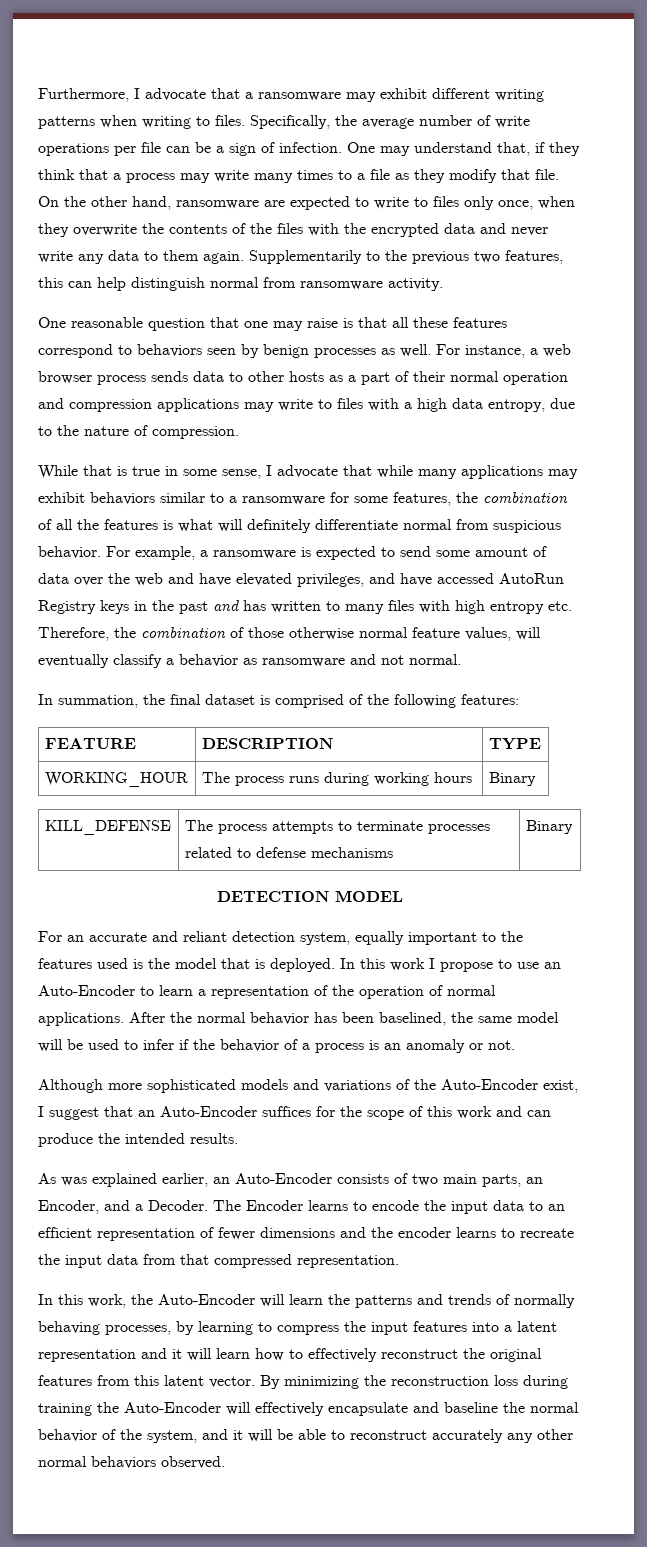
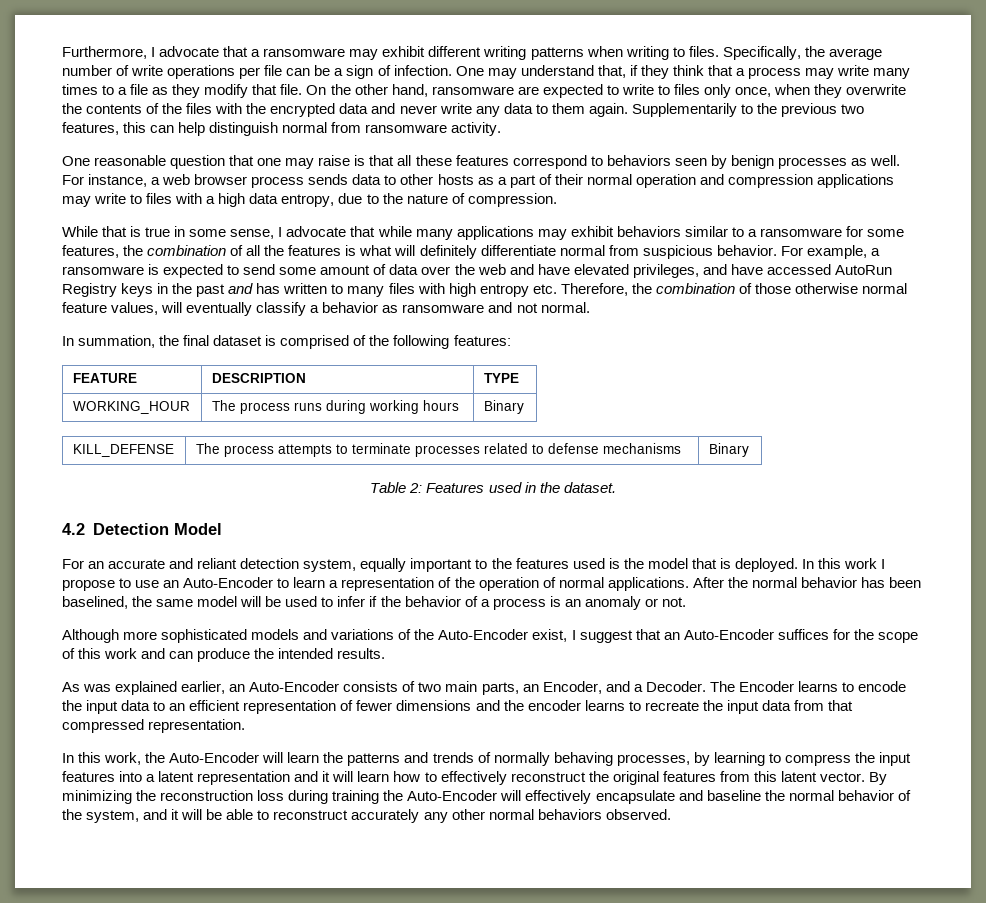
[216,890,403,902] DETECTION MODEL -> [370,482,616,493] [62,523,222,535] Table 2: Features used in the dataset. // 4.2 Detection Model

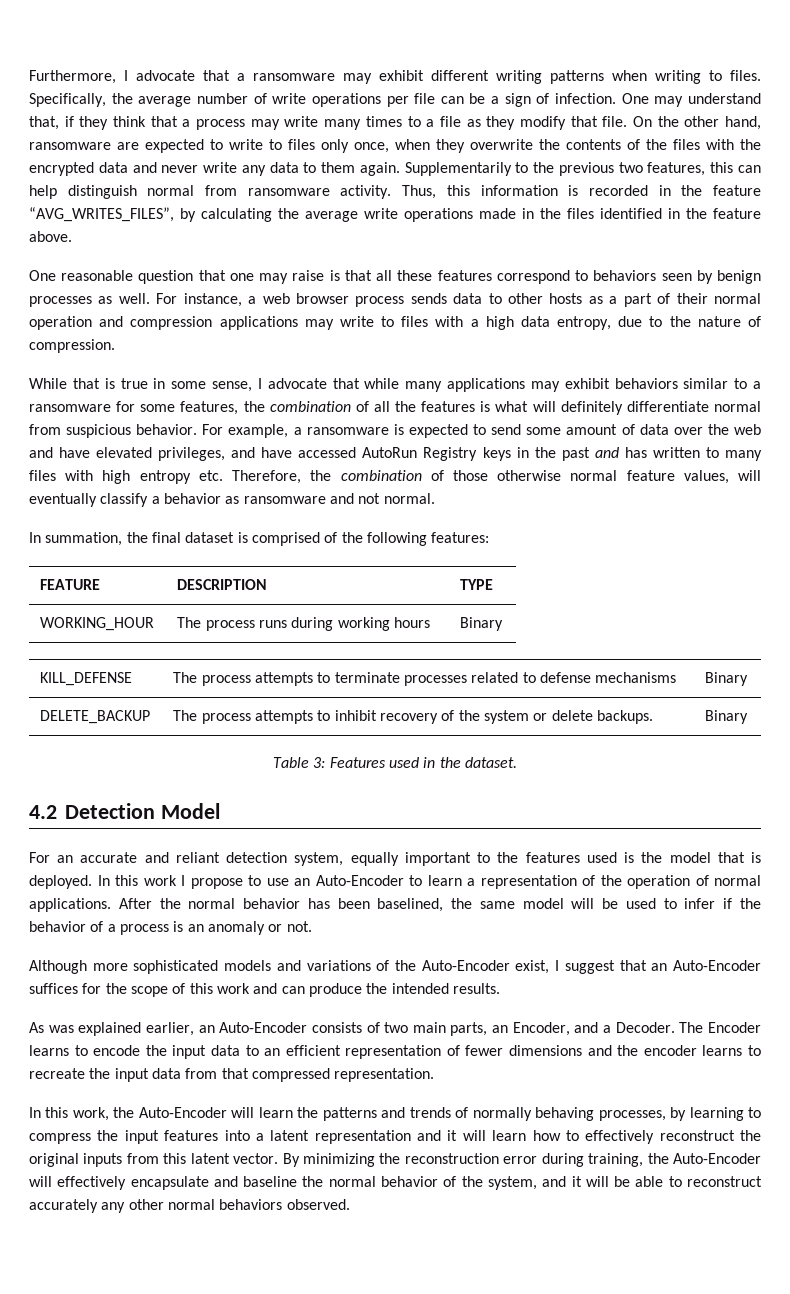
(502, 129) none -> [402,185,762,199] [29,207,761,222] [29,231,72,242] Thus, this information is recorded in the feature “AVG_WRITES_FILES”, by calculating the average write operations made in the files identified in the feature above.
(749, 450) none -> [40,710,151,724] [173,710,653,724] [705,710,749,724] // DELETE_BACKUP | The process attempts to inhibit recovery of the system or delete backups. | Binary
[409,483,423,493] 2: -> [313,757,326,768] 3:
[662,771,716,782] features -> [83,1153,123,1167] inputs
[257,790,380,804] loss during training -> [503,1153,644,1167] error during training,

